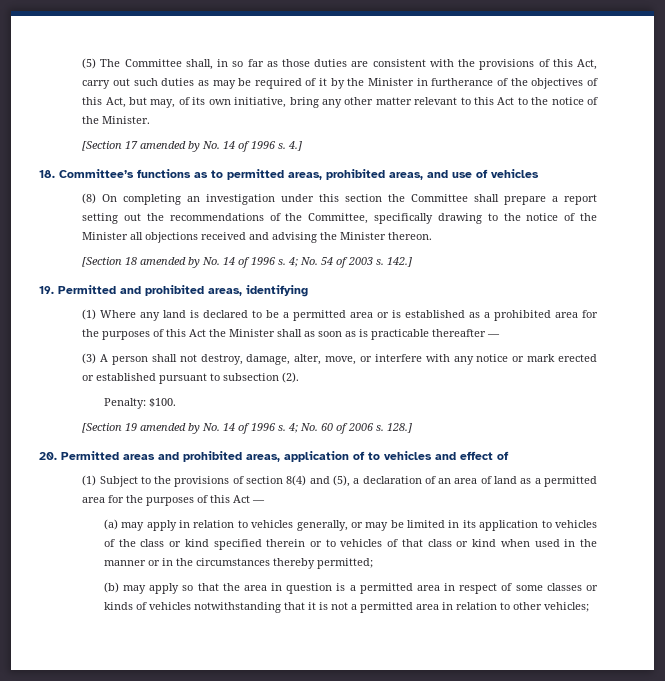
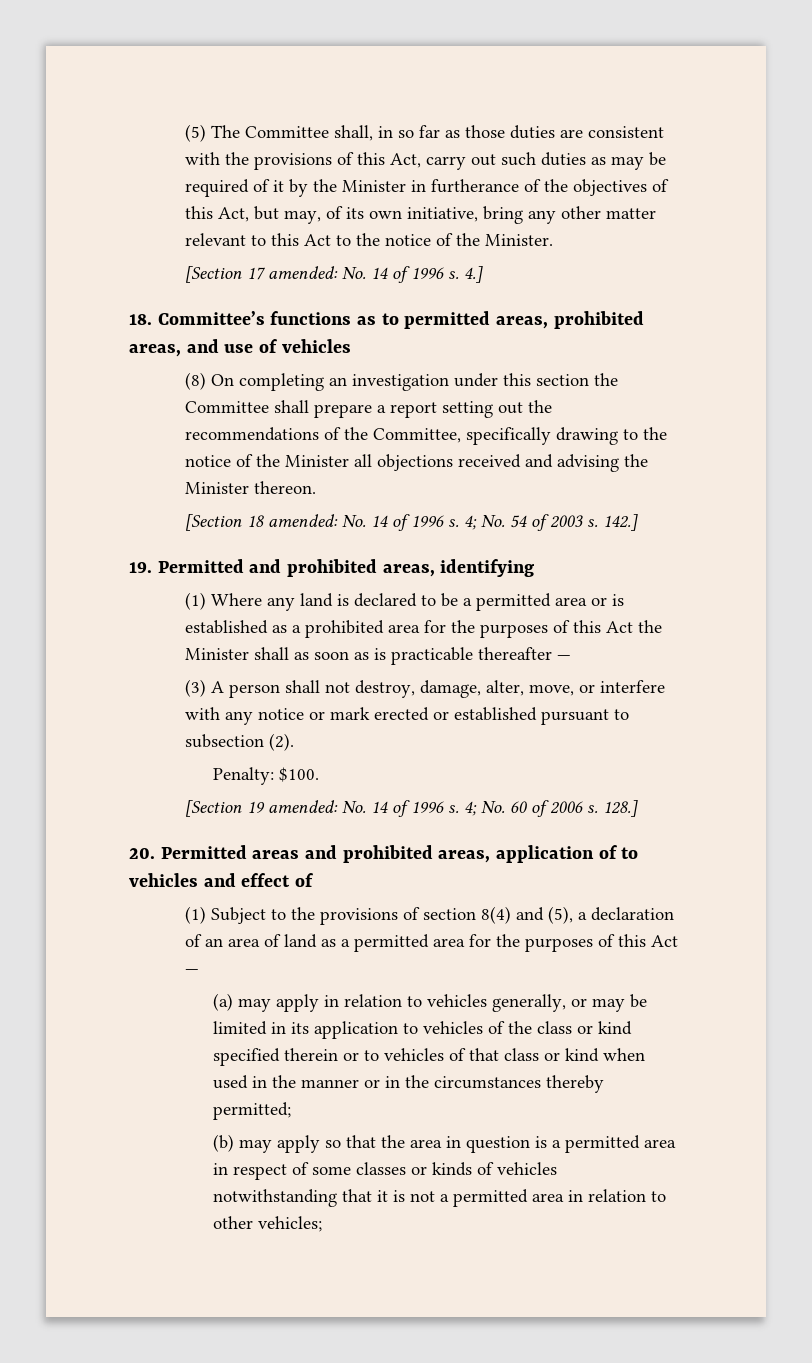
[140,141,201,152] amended by -> [267,266,338,279] amended:
[140,257,201,268] amended by -> [267,514,338,527] amended:
[140,423,201,434] amended by -> [267,800,338,813] amended:

